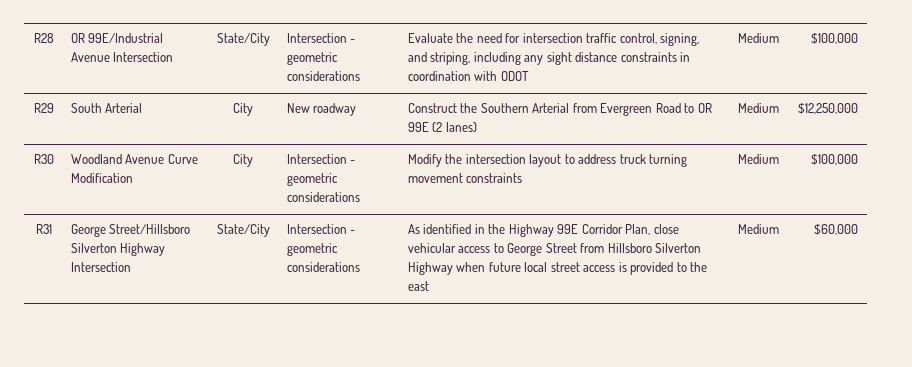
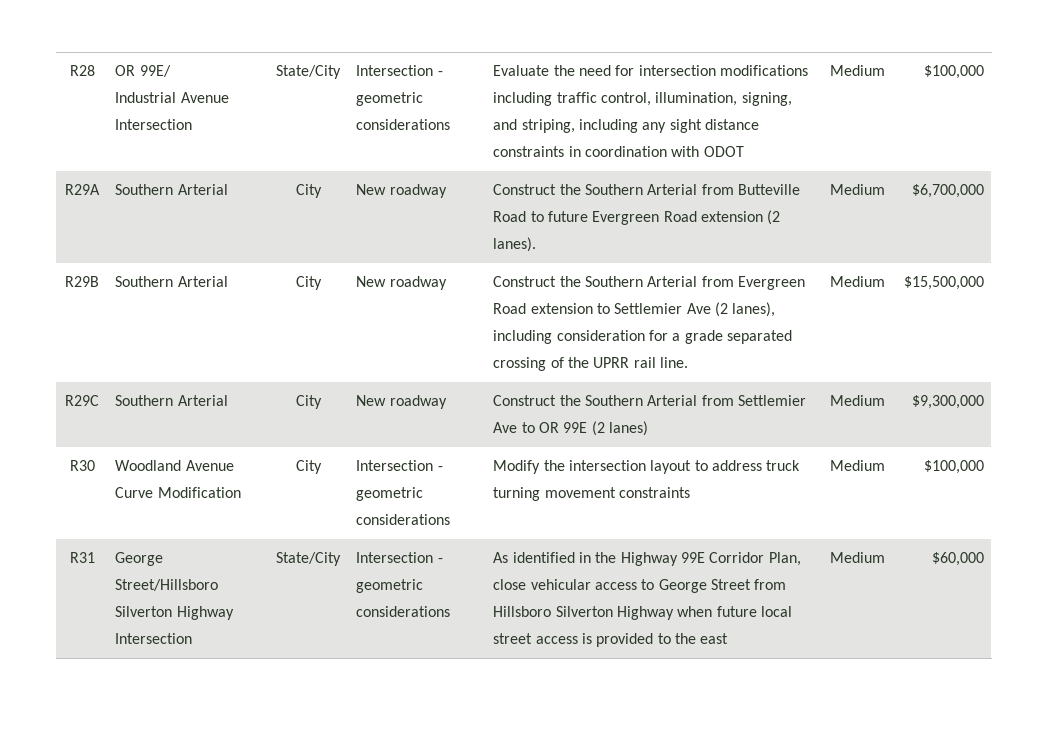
[88,33,164,43] 99E/Industrial -> [139,65,171,77] [115,92,177,103] 99E/ // Industrial
(583, 38) none -> [720,65,809,76] [493,92,553,106] modifications including
(657, 38) none -> [655,92,738,106] illumination,
[33,103,54,113] [70,103,102,113] R29 | South -> [65,184,100,195] [115,184,228,195] [295,184,322,198] [356,184,447,198] [493,184,801,195] [493,210,781,225] [493,237,537,252] [829,184,885,195] [911,184,984,198] [65,276,99,287] [115,276,174,287] R29A | Southern Arterial | City | New roadway | Construct the Southern Arterial from Butteville Road to future Evergreen Road extension (2 lanes). | Medium | $6,700,000 // R29B | Southern
(681, 108) none -> [530,302,776,317] [493,330,793,344] [493,357,689,371] [829,276,885,287] [903,276,984,290] [65,395,99,406] [115,395,228,406] [295,395,322,409] [356,395,447,409] [493,395,807,406] [493,422,518,433] extension to Settlemier Ave (2 lanes), including consideration for a grade separated crossing of the UPRR rail line. | Medium | $15,500,000 // R29C | Southern Arterial | City | New roadway | Construct the Southern Arterial from Settlemier Ave
[798,103,859,114] $12,250,000 -> [911,395,984,409] $9,300,000

